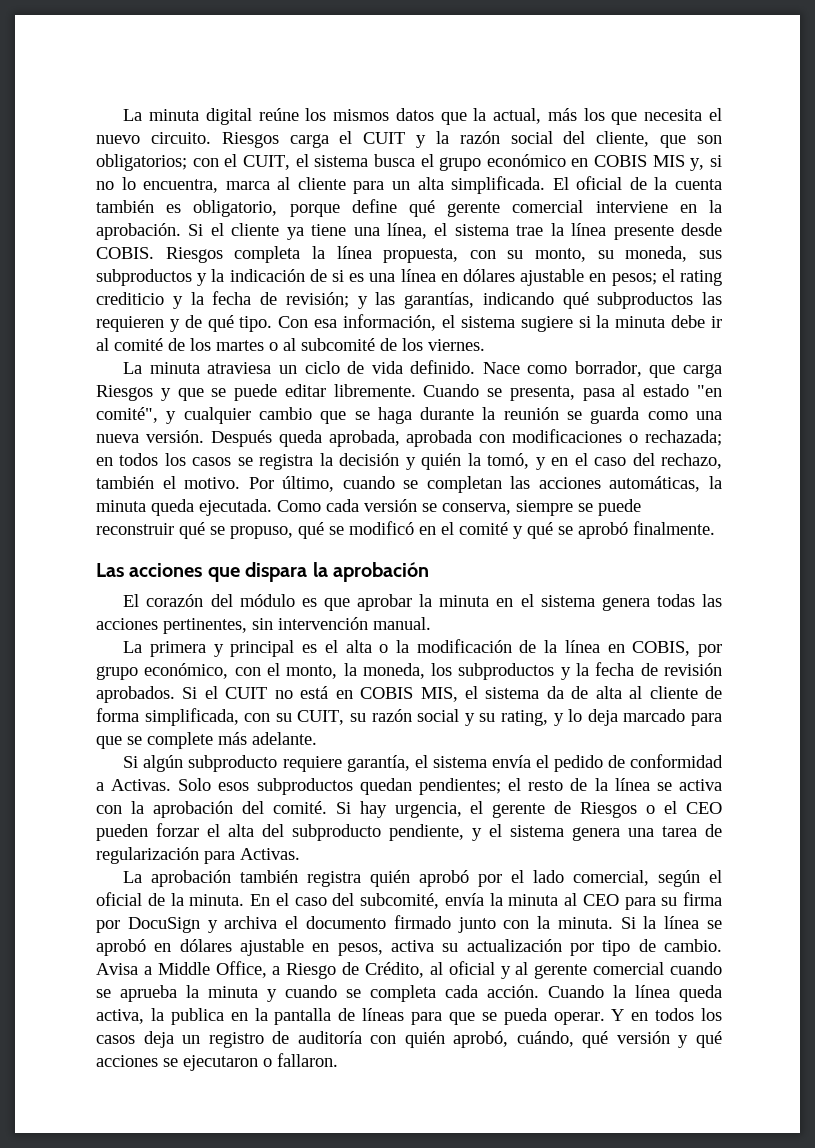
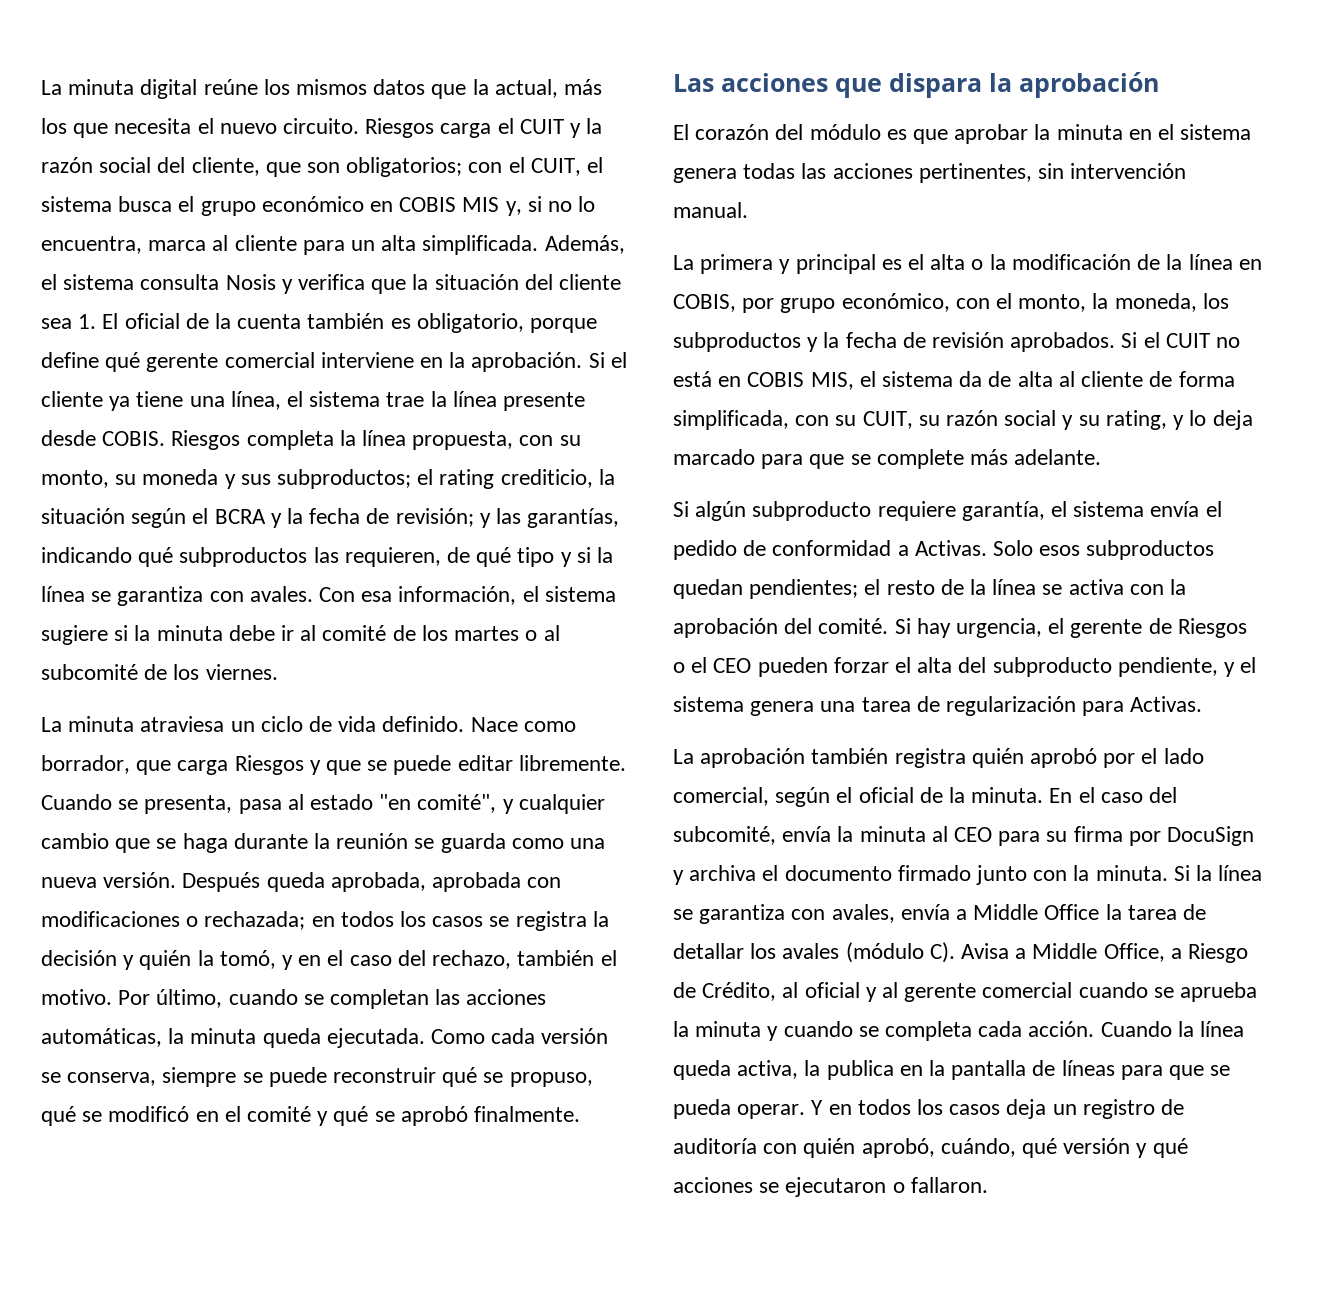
(546, 185) none -> [544,235,625,254] [41,274,622,294] [41,314,97,329] Además, el sistema consulta Nosis y verifica que la situación del cliente sea 1.
[625,246,722,262] [96,269,722,286] [96,292,164,305] moneda, sus subproductos y la indicación de si es una línea en dólares ajustable en pesos; el rating crediticio -> [142,469,615,489] [41,508,266,528] moneda y sus subproductos; el rating crediticio, la situación según el BCRA
[96,315,273,332] requieren y de qué tipo. -> [344,547,614,567] [41,586,313,606] requieren, de qué tipo y si la línea se garantiza con avales.
[96,939,722,956] aprobó en dólares ajustable en pesos, activa su actualización por tipo de cambio. -> [699,904,1207,924] [673,942,955,963] garantiza con avales, envía a Middle Office la tarea de detallar los avales (módulo C).

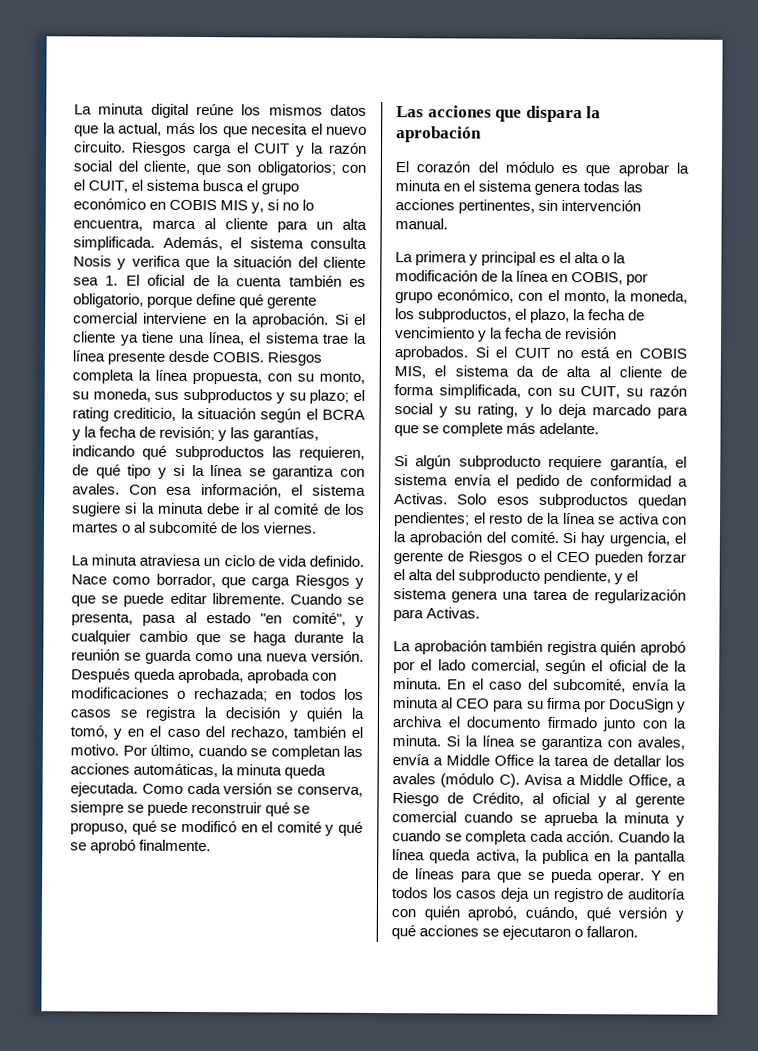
[142,469,412,489] moneda y sus subproductos; -> [92,388,350,404] moneda, sus subproductos y su plazo;
[673,332,801,352] subproductos -> [418,308,646,324] [395,327,475,339] subproductos, el plazo, la fecha de vencimiento

